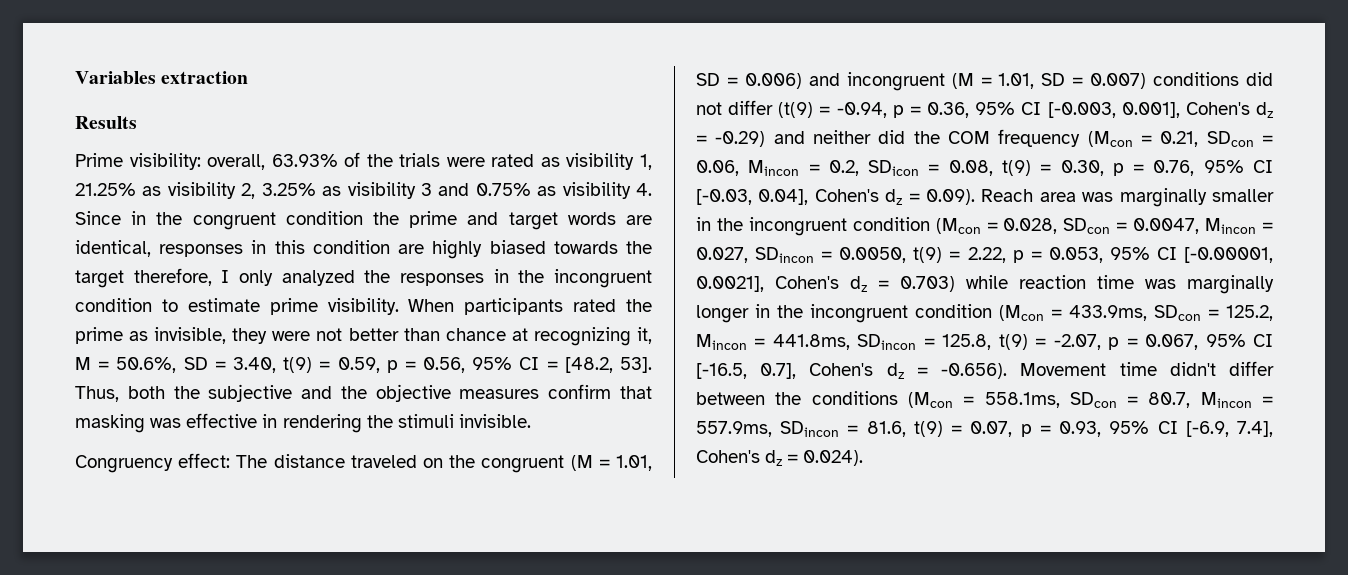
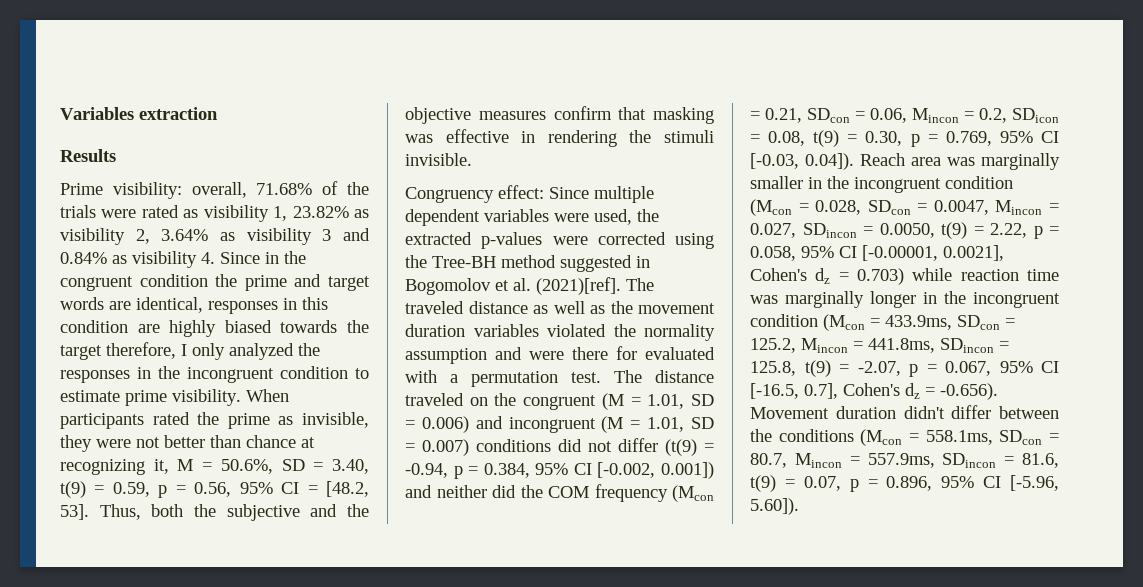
[271,154,338,167] 63.93% -> [256,183,313,195] 71.68%
[75,183,136,196] 21.25% -> [292,206,349,218] 23.82%
[261,183,316,196] 3.25% -> [161,229,209,241] 3.64%
[475,183,531,196] 0.75% -> [60,252,107,264] 0.84%
(231, 460) none -> [549,186,654,203] [405,209,659,226] [405,232,714,249] [405,255,650,272] [405,277,654,295] [405,301,715,314] [405,324,715,341] [405,346,715,364] [405,370,601,387] Since multiple dependent variables were used, the extracted p-values were corrected using the Tree-BH method suggested in Bogomolov et al. (2021)[ref]. The traveled distance as well as the movement duration variables violated the normality assumption and were there for evaluated with a permutation test.
[927,102,1274,118] [696,131,766,147] 0.36, 95% CI [-0.003, 0.001], Cohen's dz = -0.29) -> [483,462,714,479] 0.384, 95% CI [-0.002, 0.001])
[1153,160,1195,176] 0.76, -> [945,131,992,146] 0.769,
[758,189,975,205] 0.04], Cohen's dz = 0.09). -> [805,153,854,170] 0.04]).
[1048,247,1103,263] 0.053, -> [750,246,796,261] 0.058,
[1119,362,1157,376] time -> [835,406,896,419] duration
[1059,421,1273,437] [696,450,864,466] 0.93, 95% CI [-6.9, 7.4], Cohen's dz = 0.024). -> [886,475,1059,491] [750,498,799,515] 0.896, 95% CI [-5.96, 5.60]).

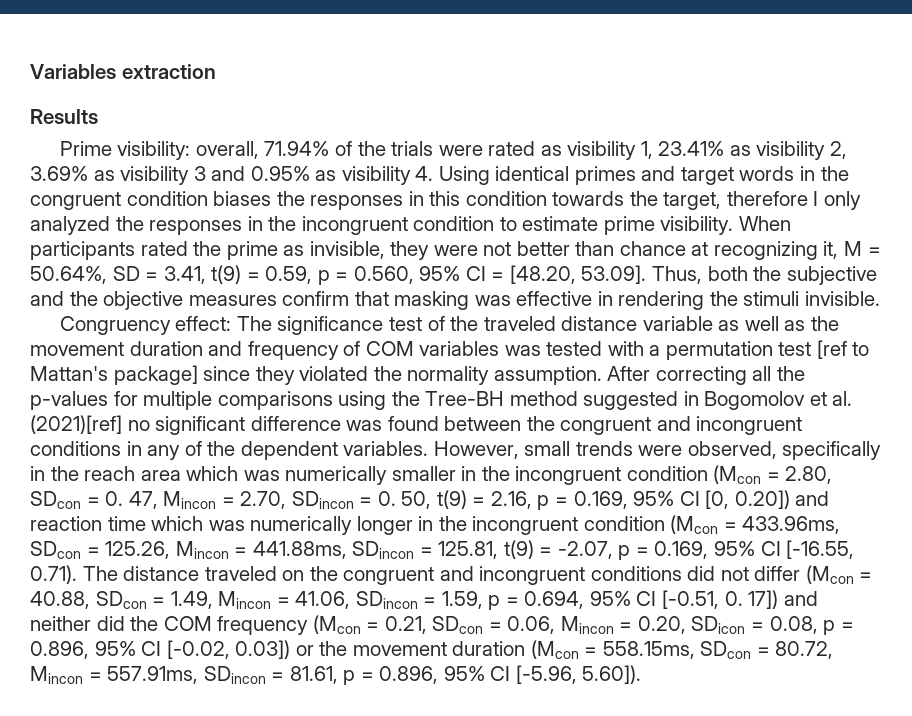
[256,183,313,195] 71.68% -> [264,141,330,156] 71.94%
[292,206,349,218] 23.82% -> [658,141,725,156] 23.41%
[161,229,209,241] 3.64% -> [30,166,88,181] 3.69%
[60,252,107,264] 0.84% -> [250,166,310,181] 0.95%
[220,251,306,264] [60,274,370,291] [60,297,328,314] [60,320,369,337] [60,342,176,360] Since in the congruent condition the prime and target words are identical, responses in this condition are highly biased towards the target therefore, -> [438,166,849,185] [30,191,808,210] Using identical primes and target words in the congruent condition biases the responses in this condition towards the target, therefore
[220,459,370,474] 50.6%, SD = 3.40, -> [30,266,206,284] 50.64%, SD = 3.41,
[194,482,232,497] 0.56, -> [353,266,414,284] 0.560,
[326,481,370,497] [60,504,89,520] [48.2, 53]. -> [509,265,647,284] [48.20, 53.09].
[549,186,654,203] [405,209,659,226] [405,232,666,249] Since multiple dependent variables were used, the extracted p-values were corrected -> [236,316,839,335] [30,340,870,360] [30,365,805,385] [30,391,333,410] The significance test of the traveled distance variable as well as the movement duration and frequency of COM variables was tested with a permutation test [ref to Mattan's package] since they violated the normality assumption. After correcting all the p-values for multiple comparisons
[536,277,654,295] [405,301,715,314] [405,324,715,341] [405,346,715,364] [405,370,601,387] (2021)[ref]. The traveled distance as well as the movement duration variables violated the normality assumption and were there for evaluated with a permutation test. -> [30,415,803,435] [30,441,882,460] [30,465,833,485] [30,490,830,510] [30,515,841,535] [30,540,855,560] [30,565,77,584] (2021)[ref] no significant difference was found between the congruent and incongruent conditions in any of the dependent variables. However, small trends were observed, specifically in the reach area which was numerically smaller in the incongruent condition (Mcon = 2.80, SDcon = 0. 47, Mincon = 2.70, SDincon = 0. 50, t(9) = 2.16, p = 0.169, 95% CI [0, 0.20]) and reaction time which was numerically longer in the incongruent condition (Mcon = 433.96ms, SDcon = 125.26, Mincon = 441.88ms, SDincon = 125.81, t(9) = -2.07, p = 0.169, 95% CI [-16.55, 0.71).
[601,393,714,410] [405,416,714,433] [405,438,714,456] [405,462,714,479] (M = 1.01, SD = 0.006) and incongruent (M = 1.01, SD = 0.007) conditions did not differ (t(9) = -0.94, p = 0.384, 95% CI [-0.002, 0.001]) -> [439,565,873,585] [30,590,779,610] and incongruent conditions did not differ (Mcon = 40.88, SDcon = 1.49, Mincon = 41.06, SDincon = 1.59, p = 0.694, 95% CI [-0.51, 0. 17])
[979,108,1007,123] 0.2, -> [637,616,686,634] 0.20,
[813,130,1059,147] [750,153,1060,170] [750,176,1013,193] [750,199,1059,216] [750,222,1059,239] [750,245,1004,261] [750,268,1059,285] [750,291,1060,308] [750,314,1015,331] [750,338,1009,353] [750,360,1059,377] [750,383,998,400] [750,405,1059,419] [750,429,1059,446] [750,453,1059,468] [750,475,841,492] t(9) = 0.30, p = 0.769, 95% CI [-0.03, 0.04]). Reach area was marginally smaller in the incongruent condition (Mcon = 0.028, SDcon = 0.0047, Mincon = 0.027, SDincon = 0.0050, t(9) = 2.22, p = 0.058, 95% CI [-0.00001, 0.0021], Cohen's dz = 0.703) while reaction time was marginally longer in the incongruent condition (Mcon = 433.9ms, SDcon = 125.2, Mincon = 441.8ms, SDincon = 125.8, t(9) = -2.07, p = 0.067, 95% CI [-16.5, 0.7], Cohen's dz = -0.656). Movement duration didn't differ between the conditions (Mcon = 558.1ms, SDcon = 80.7, Mincon = 557.9ms, SDincon = 81.6, t(9) = 0.07, -> [823,620,854,635] [30,640,834,659] [30,666,338,684] p = 0.896, 95% CI [-0.02, 0.03]) or the movement duration (Mcon = 558.15ms, SDcon = 80.72, Mincon = 557.91ms, SDincon = 81.61,

